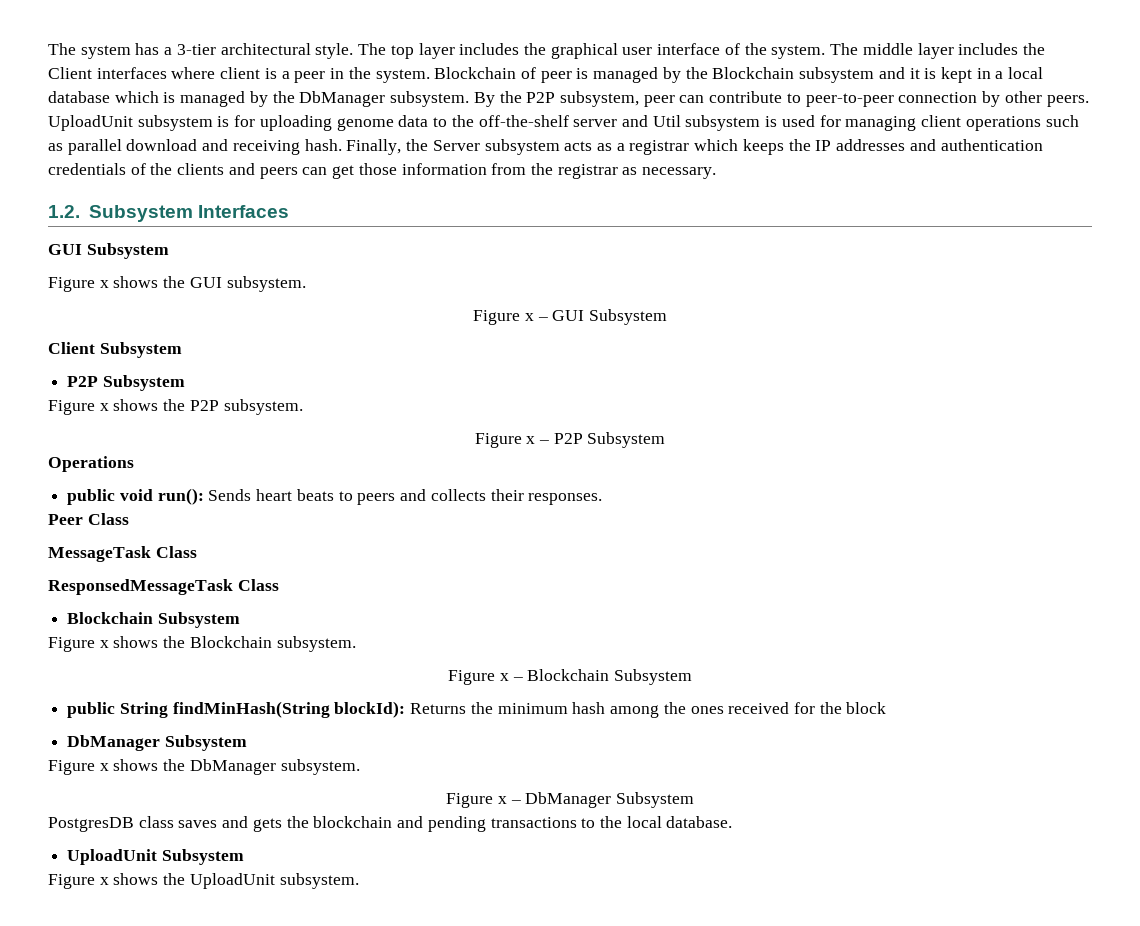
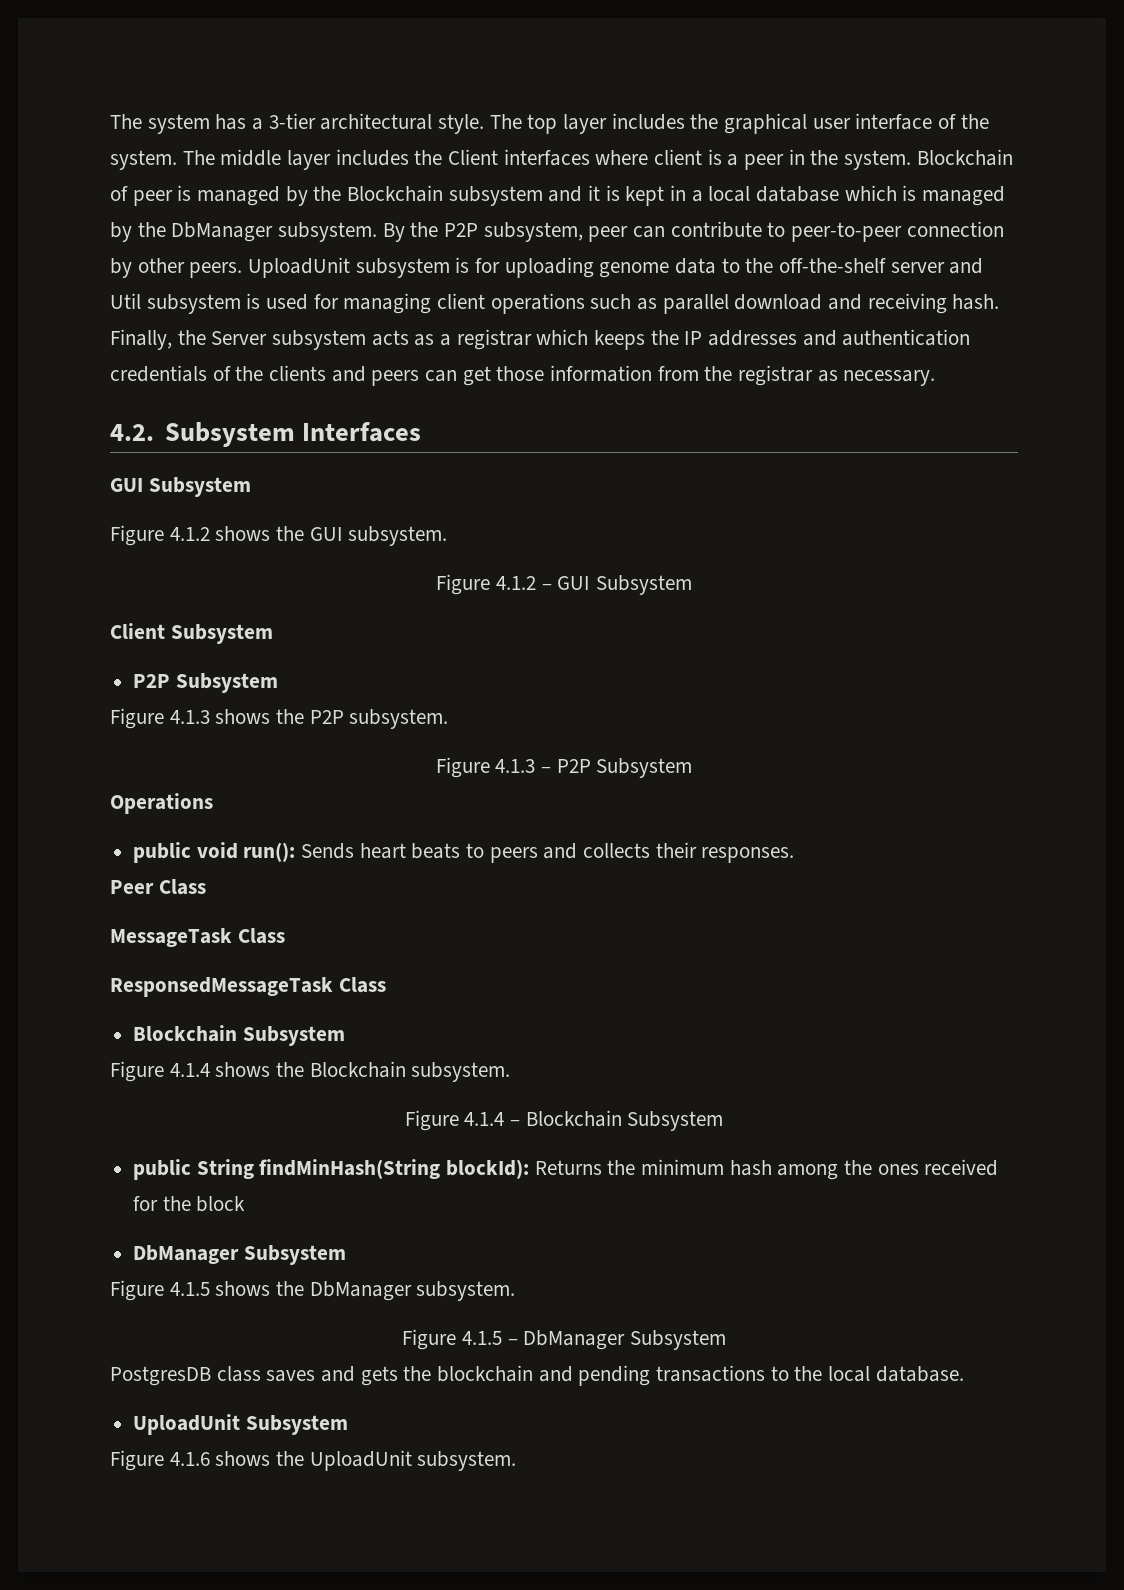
[48,205,80,218] 1.2. -> [110,424,154,441] 4.2.
[99,280,109,288] x -> [169,527,210,541] 4.1.2
[524,313,534,321] x -> [495,576,536,590] 4.1.2
[99,403,109,411] x -> [169,710,210,724] 4.1.3
[526,436,536,444] x -> [495,759,536,773] 4.1.3
[99,640,109,648] x -> [169,1063,210,1077] 4.1.4
[499,673,509,681] x -> [464,1112,505,1126] 4.1.4
[99,763,109,771] x -> [169,1282,210,1296] 4.1.5
[497,796,507,804] x -> [461,1331,502,1345] 4.1.5
[99,877,109,885] x -> [169,1452,210,1466] 4.1.6

